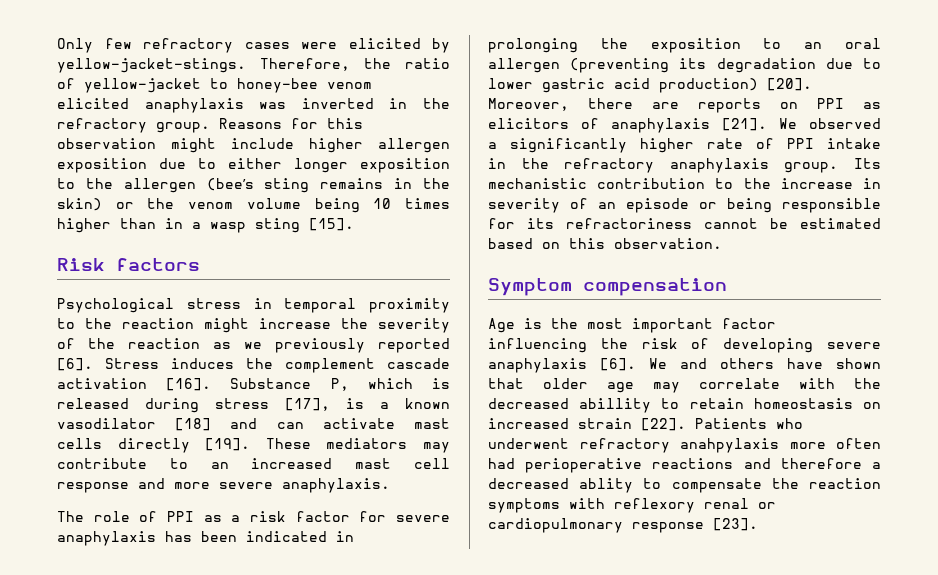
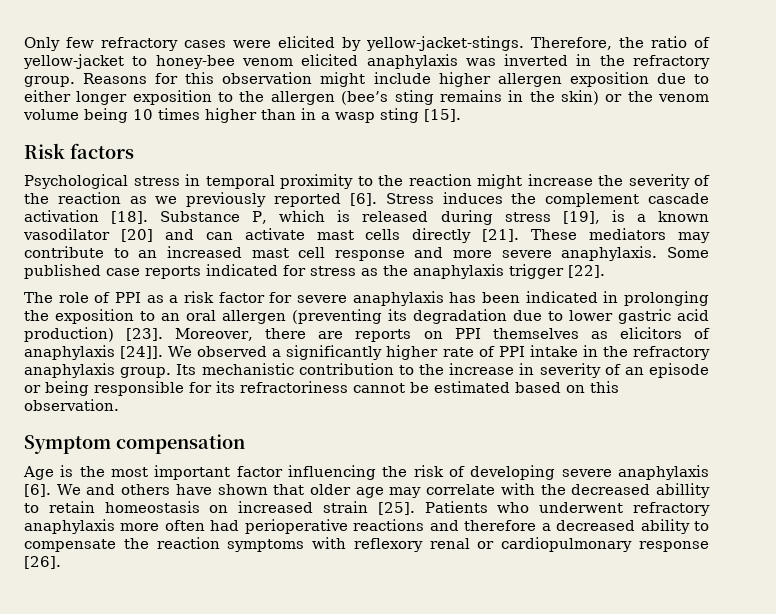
[166,378,212,391] [16]. -> [111,211,149,224] [18].
[285,398,330,411] [17], -> [562,211,600,224] [19],
[175,418,212,431] [18] -> [120,229,153,242] [20]
[205,438,251,451] [19]. -> [482,229,520,242] [21].
(390, 485) none -> [666,247,709,258] [24,264,605,279] Some published case reports indicated for stress as the anaphylaxis trigger [22].
[767,78,812,91] [20]. -> [126,328,164,341] [23].
(844, 103) none -> [492,328,579,339] themselves
[722,118,767,131] [21]. -> [120,346,164,359] [24]].
[641,418,686,431] [22]. -> [377,502,415,515] [25].
[680,438,779,453] anahpylaxis -> [24,519,115,534] anaphylaxis
[579,478,634,493] ablity -> [640,519,690,534] ability
[713,518,758,531] [23]. -> [24,556,61,569] [26].

